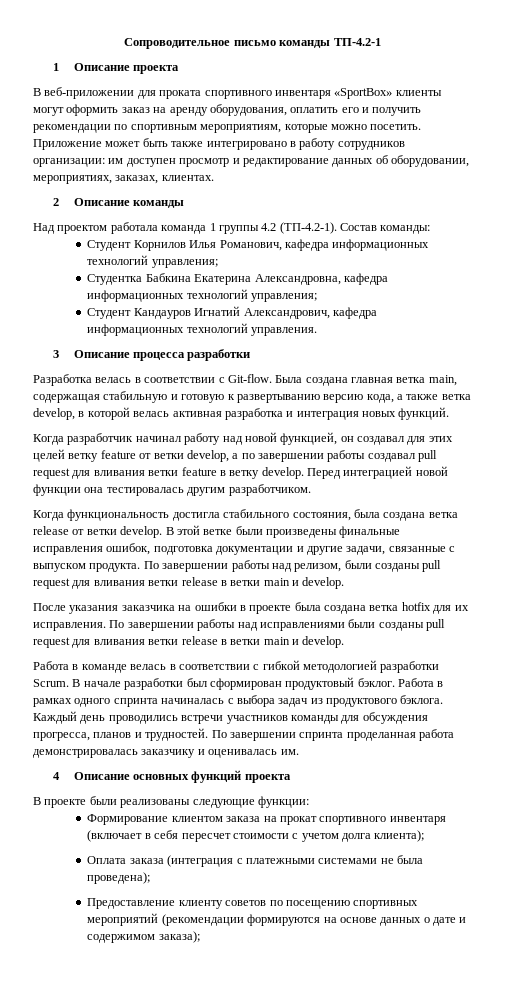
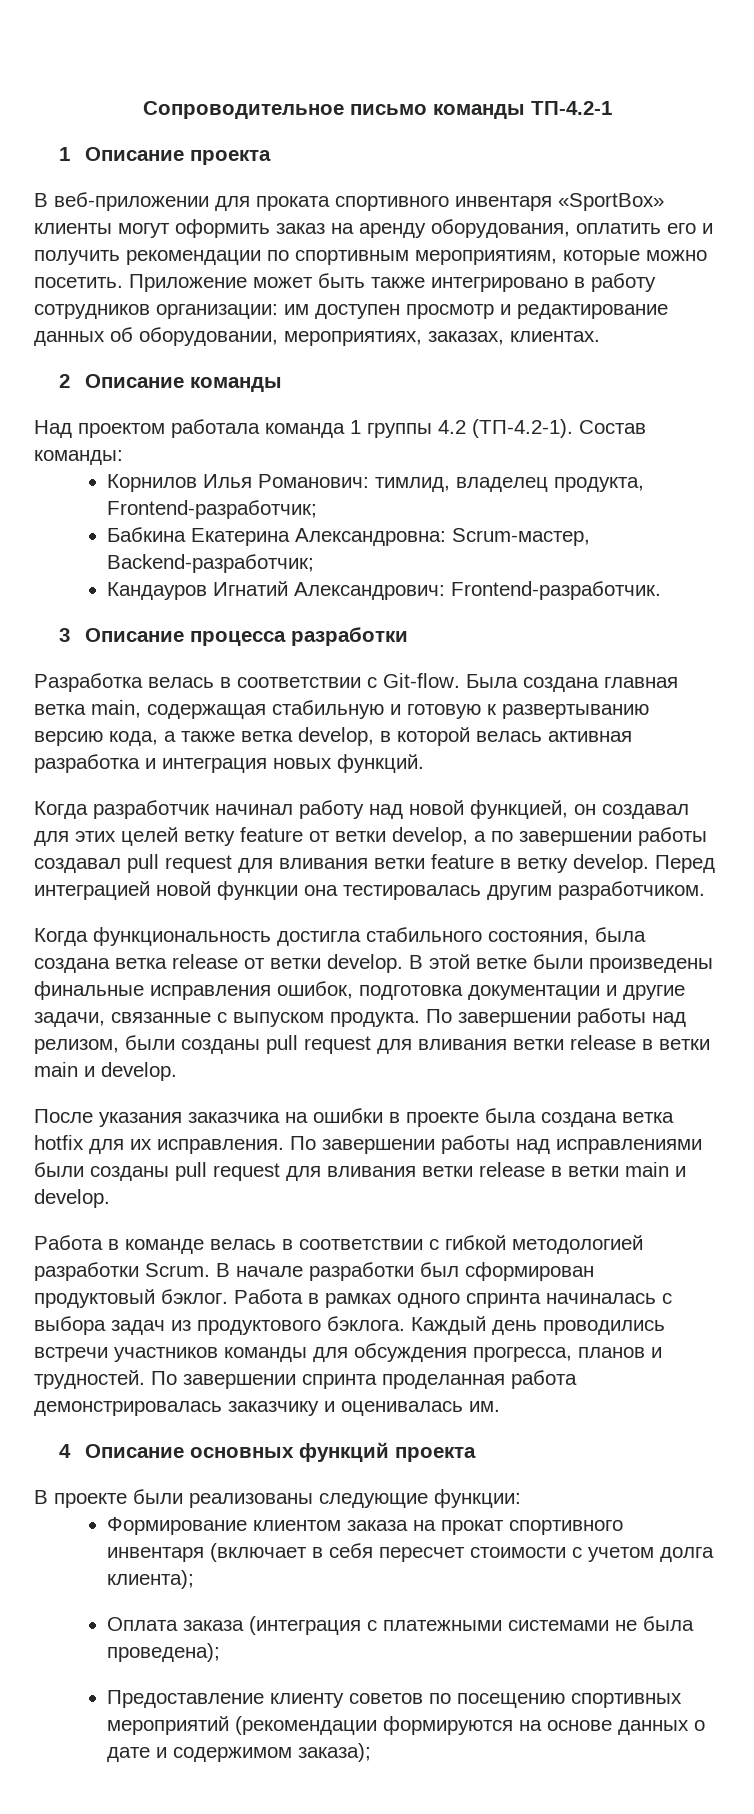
[87,240,132,251] Студент -> (123, 457) none
[219,239,430,251] [87,255,218,268] [87,273,388,285] [87,289,318,302] [87,306,377,319] [87,323,318,336] Романович, кафедра информационных технологий управления; // Студентка Бабкина Екатерина Александровна, кафедра информационных технологий управления; // Студент Кандауров Игнатий Александрович, кафедра информационных технологий управления. -> [258,474,645,492] [107,500,318,519] [107,527,591,546] [107,554,315,573] [107,581,662,600] Романович: тимлид, владелец продукта, Frontend-разработчик; // Бабкина Екатерина Александровна: Scrum-мастер, Backend-разработчик; // Кандауров Игнатий Александрович: Frontend-разработчик.

